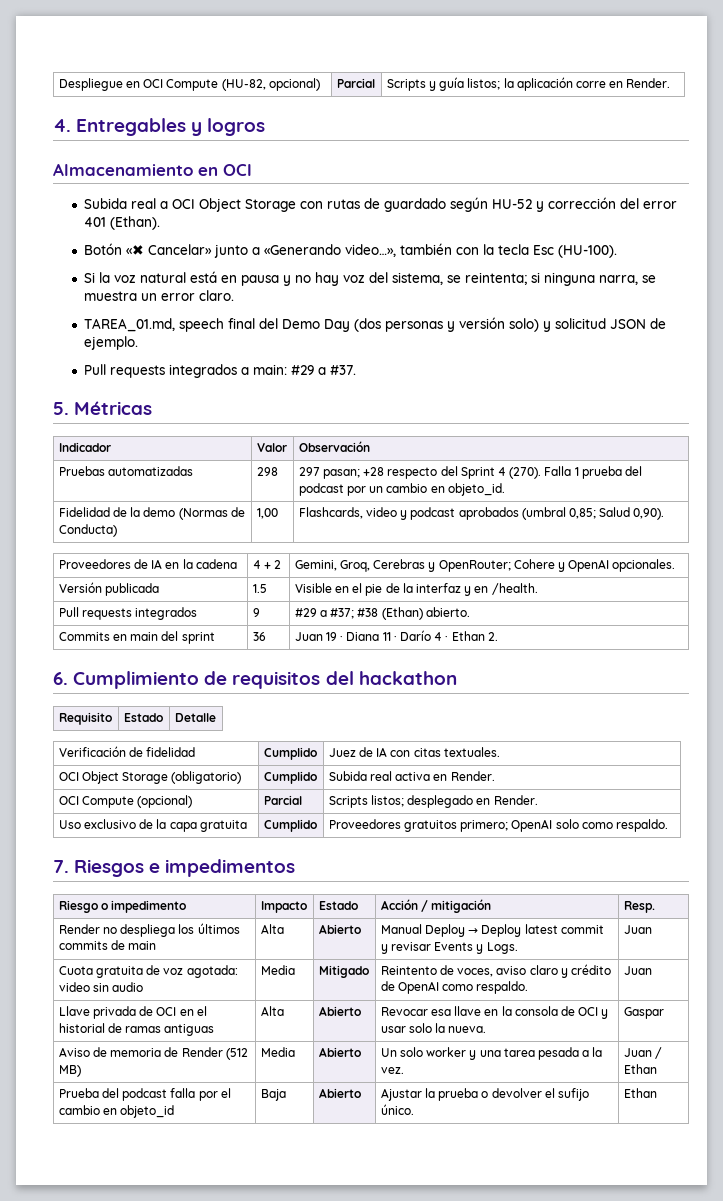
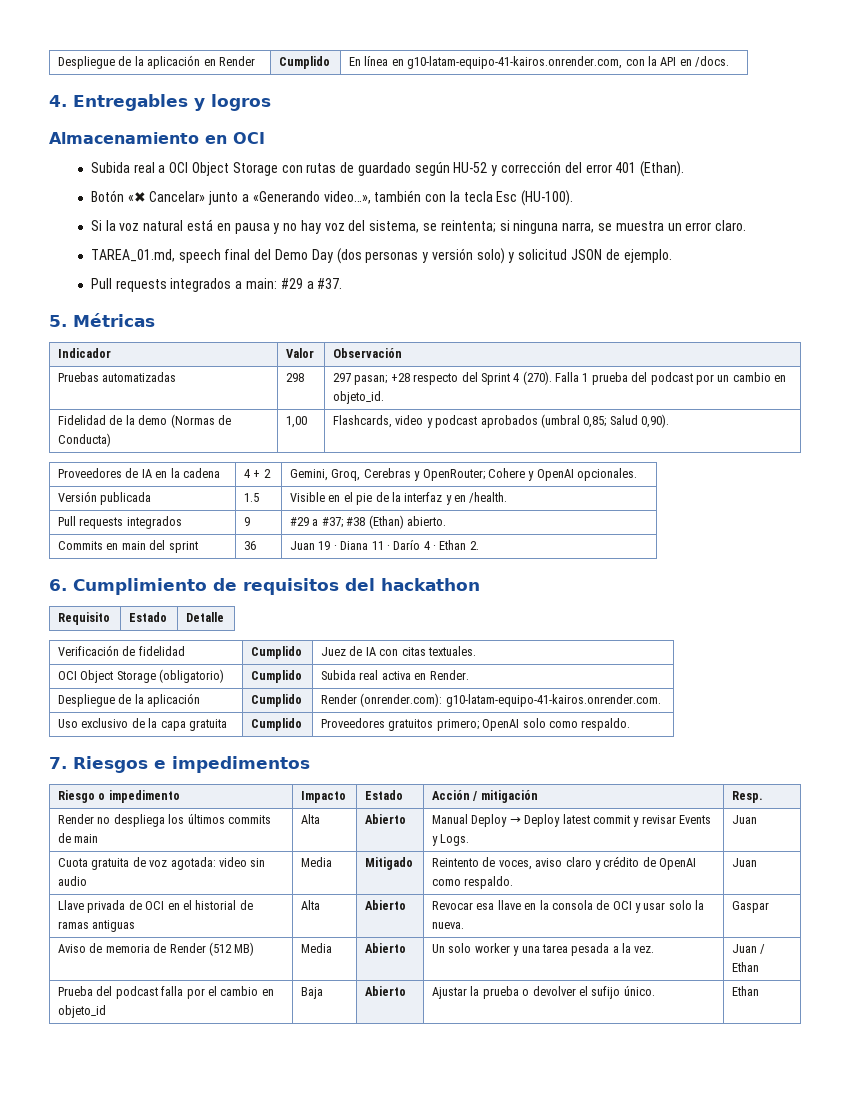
[58,78,320,91] [336,78,375,88] [386,77,671,91] Despliegue en OCI Compute (HU-82, opcional) | Parcial | Scripts y guía listos; la aplicación corre en Render. -> [58,55,255,69] [279,56,331,69] [349,56,730,69] Despliegue de la aplicación en Render | Cumplido | En línea en g10-latam-equipo-41-kairos.onrender.com, con la API en /docs.
[58,795,193,808] [263,795,302,805] [328,795,538,808] OCI Compute (opcional) | Parcial | Scripts listos; desplegado en Render. -> [58,693,201,707] [251,694,303,707] [321,693,661,707] Despliegue de la aplicación | Cumplido | Render (onrender.com): g10-latam-equipo-41-kairos.onrender.com.

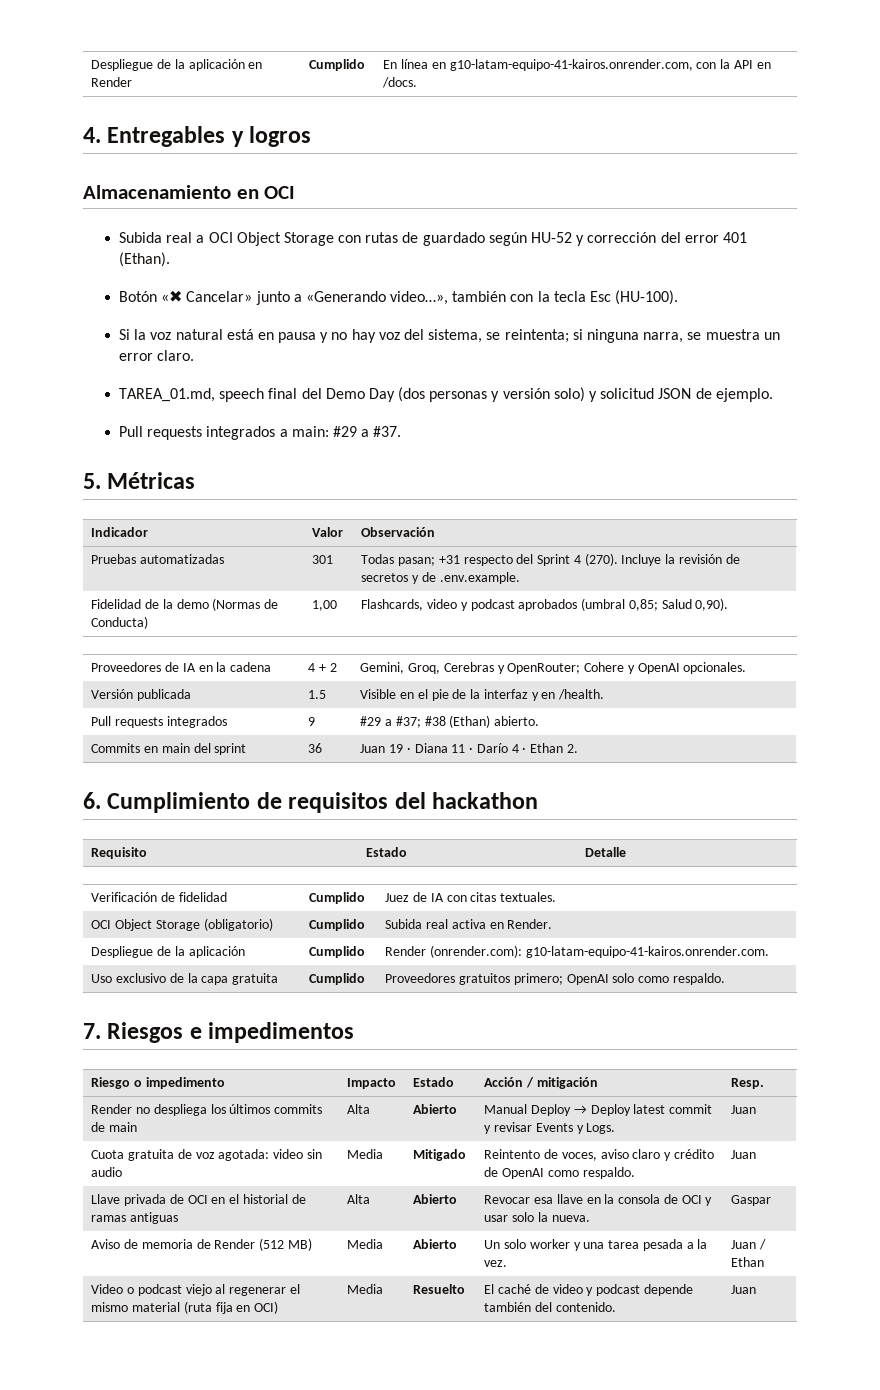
[286,373,305,382] [333,373,410,385] 298 | 297 pasan; +28 -> [312,555,334,564] [361,554,460,566] 301 | Todas pasan; +31
[555,372,787,385] [333,391,385,404] Falla 1 prueba del podcast por un cambio en objeto_id. -> [621,554,740,566] [361,572,520,584] Incluye la revisión de secretos y de .env.example.
[58,986,274,999] [58,1005,107,1018] [301,987,324,999] [365,986,407,996] [432,986,655,999] [732,986,760,996] Prueba del podcast falla por el cambio en objeto_id | Baja | Abierto | Ajustar la prueba o devolver el sufijo único. | Ethan -> [91,1284,300,1296] [91,1301,279,1314] [347,1284,384,1294] [413,1284,466,1294] [484,1284,693,1296] [484,1302,616,1312] [731,1285,757,1294] Video o podcast viejo al regenerar el mismo material (ruta fija en OCI) | Media | Resuelto | El caché de video y podcast depende también del contenido. | Juan

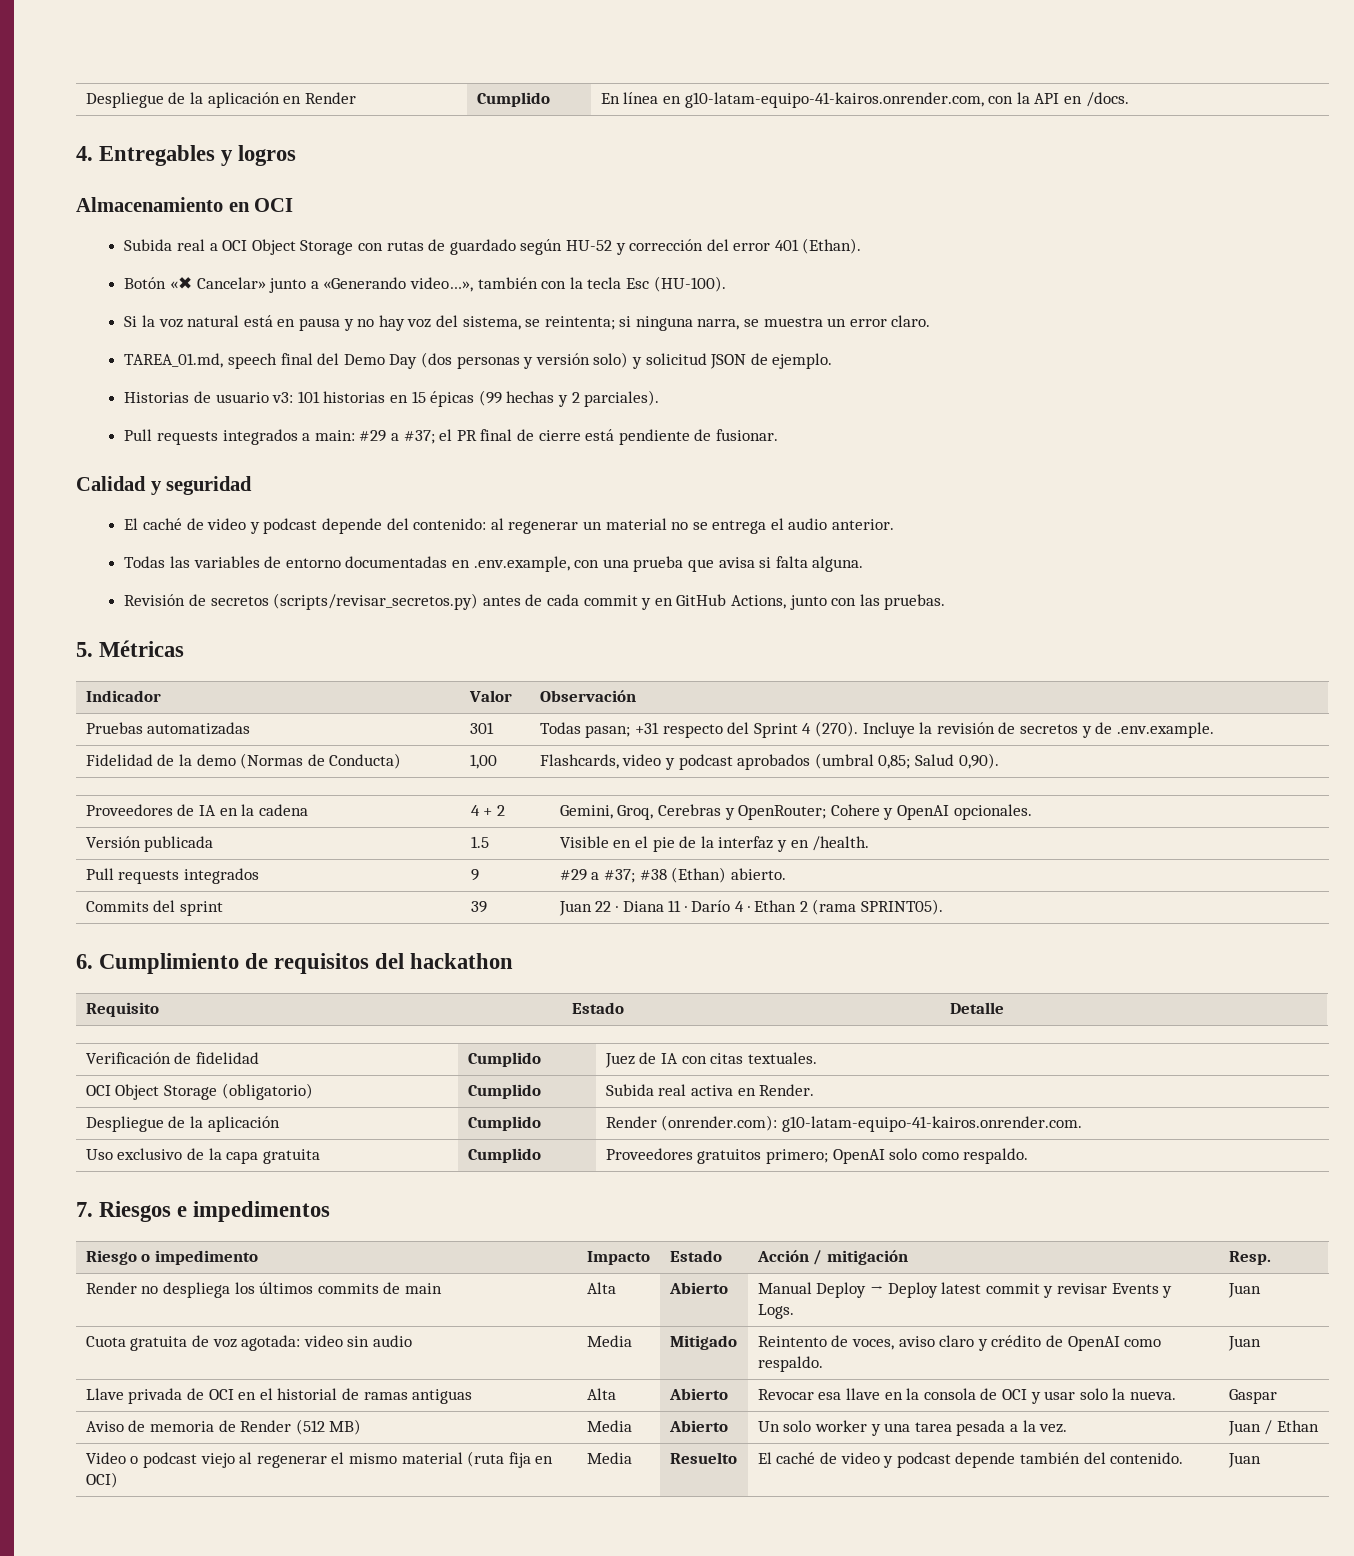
(773, 395) none -> [124,390,660,407] // Historias de usuario v3: 101 historias en 15 épicas (99 hechas y 2 parciales).
[373,426,402,437] #37. -> [403,429,778,445] [76,476,253,495] [124,518,895,534] [124,556,864,572] [124,593,946,610] #37; el PR final de cierre está pendiente de fusionar. // Calidad y seguridad // El caché de video y podcast depende del contenido: al regenerar un material no se entrega el audio anterior. // Todas las variables de entorno documentadas en .env.example, con una prueba que avisa si falta alguna. // Revisión de secretos (scripts/revisar_secretos.py) antes de cada commit y en GitHub Actions, junto con las pruebas.
[143,743,190,753] en main -> (149, 906) none
[308,743,323,753] [360,744,403,753] 36 | Juan 19 -> [470,901,487,913] [558,901,612,916] 39 | Juan 22
[566,744,578,753] 2. -> [799,899,943,915] 2 (rama SPRINT05).

